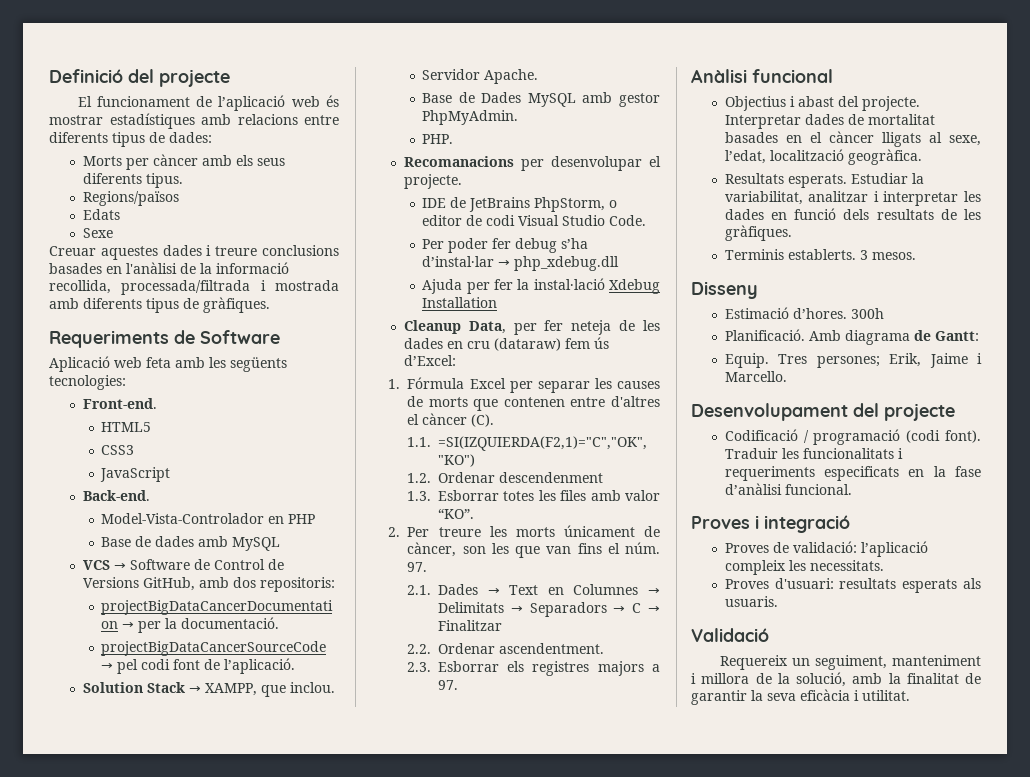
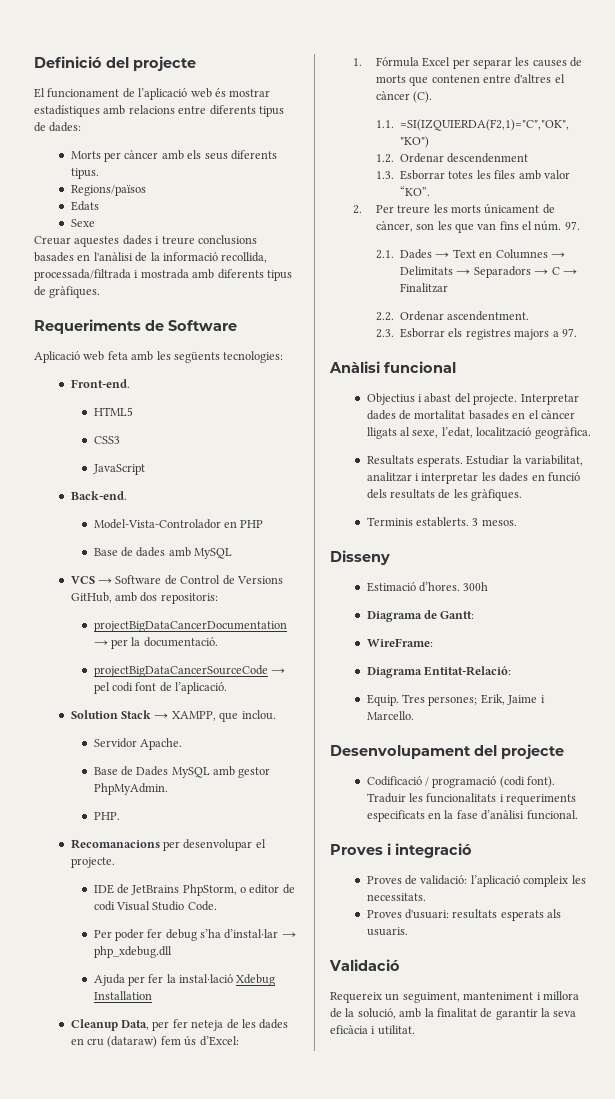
[724,329,910,345] Planificació. Amb diagrama -> [366,611,422,622] Diagrama
(979, 336) none -> [366,638,433,647] [366,666,512,678] // WireFrame: // Diagrama Entitat-Relació:

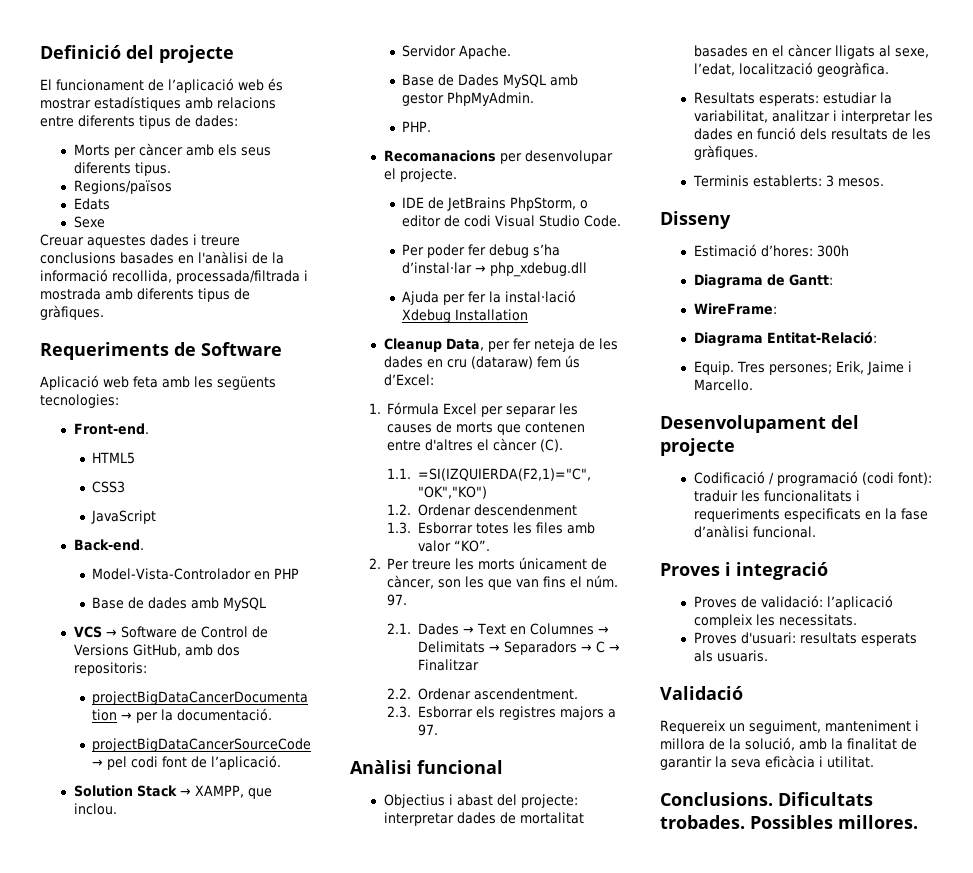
[473,394,579,405] projecte. Interpretar -> [520,794,578,808] [383,812,454,826] projecte: interpretar
[417,455,510,467] esperats. Estudiar -> [758,92,877,106] esperats: estudiar
[416,517,470,527] establerts. -> [753,175,823,187] establerts:
[419,582,461,592] d’hores. -> [760,245,813,257] d’hores:
[527,776,556,788] [366,793,406,803] font). Traduir -> [897,472,932,485] [693,490,738,502] font): traduir
(415, 1030) none -> [660,792,873,806] [660,815,918,829] // Conclusions. Dificultats trobades. Possibles millores.

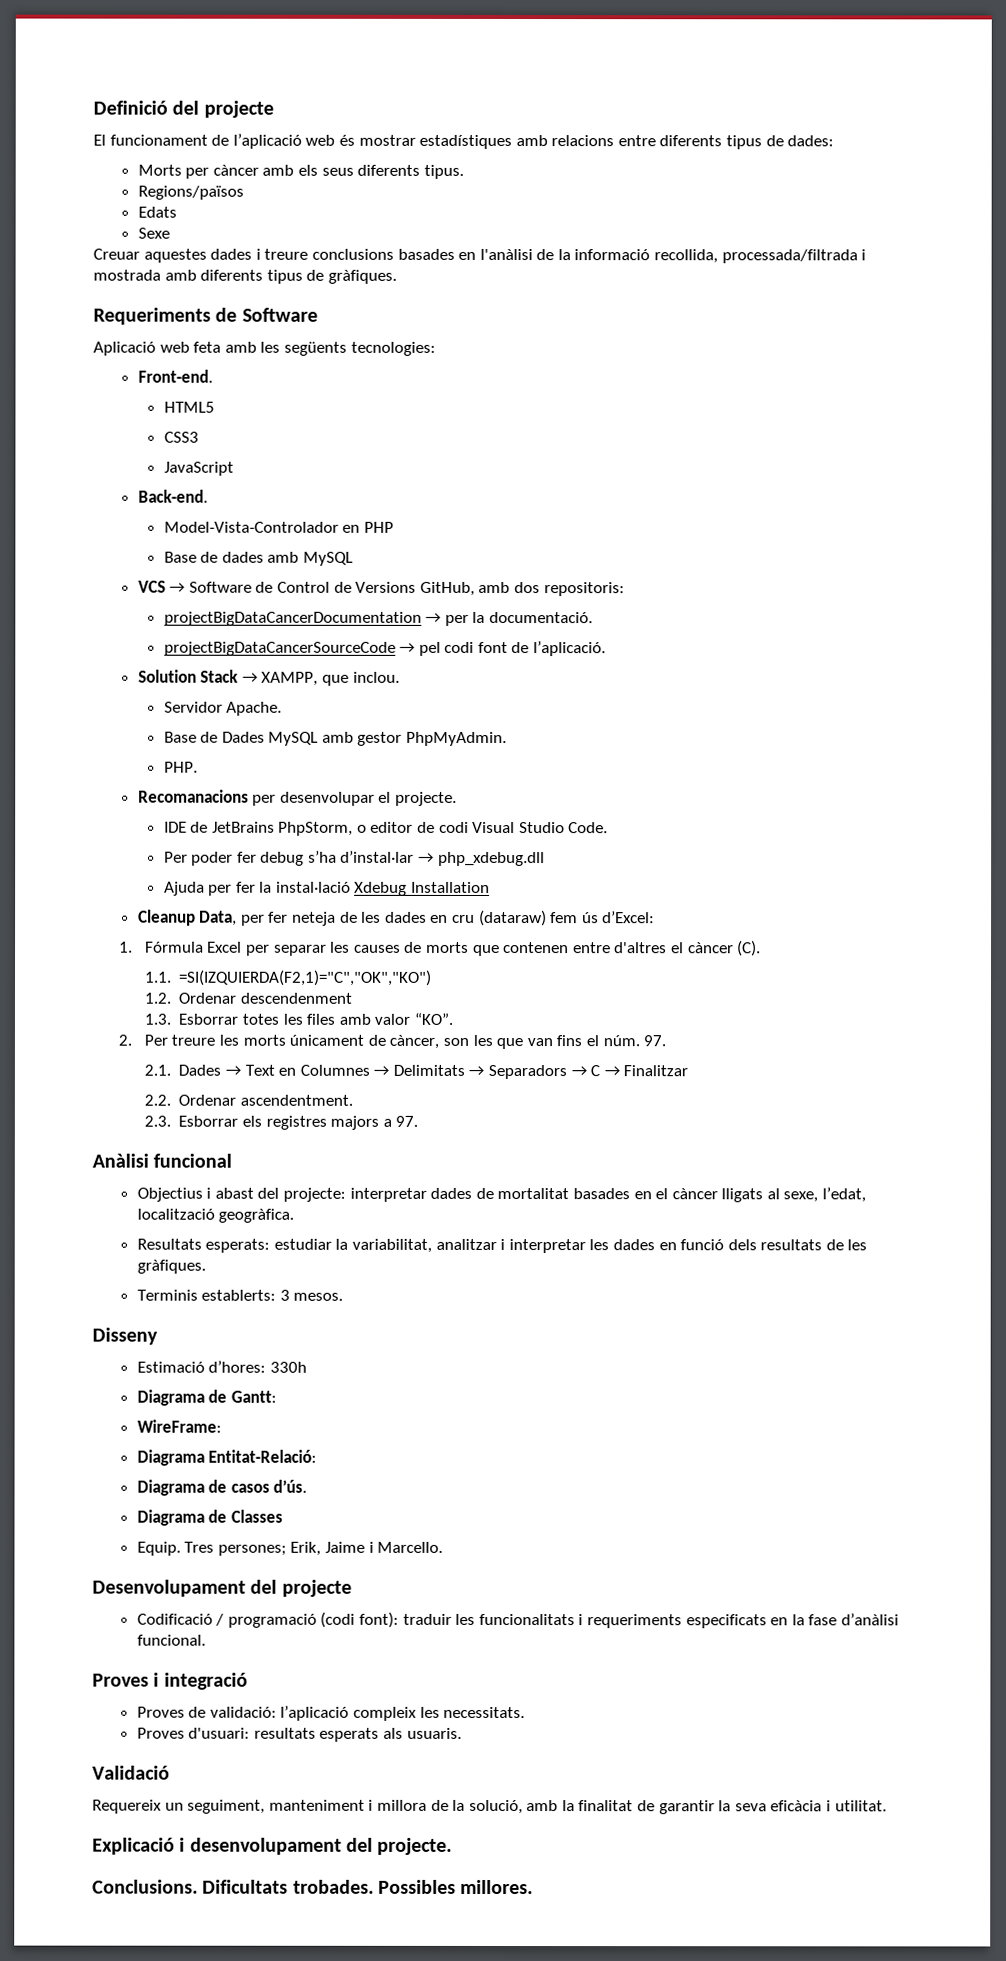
[816,245,849,257] 300h -> [269,1361,307,1373] 330h
(877, 337) none -> [136,1479,308,1496] [136,1509,283,1526] // Diagrama de casos d’ús. // Diagrama de Classes
(874, 762) none -> [92,1837,453,1855] // Explicació i desenvolupament del projecte.

